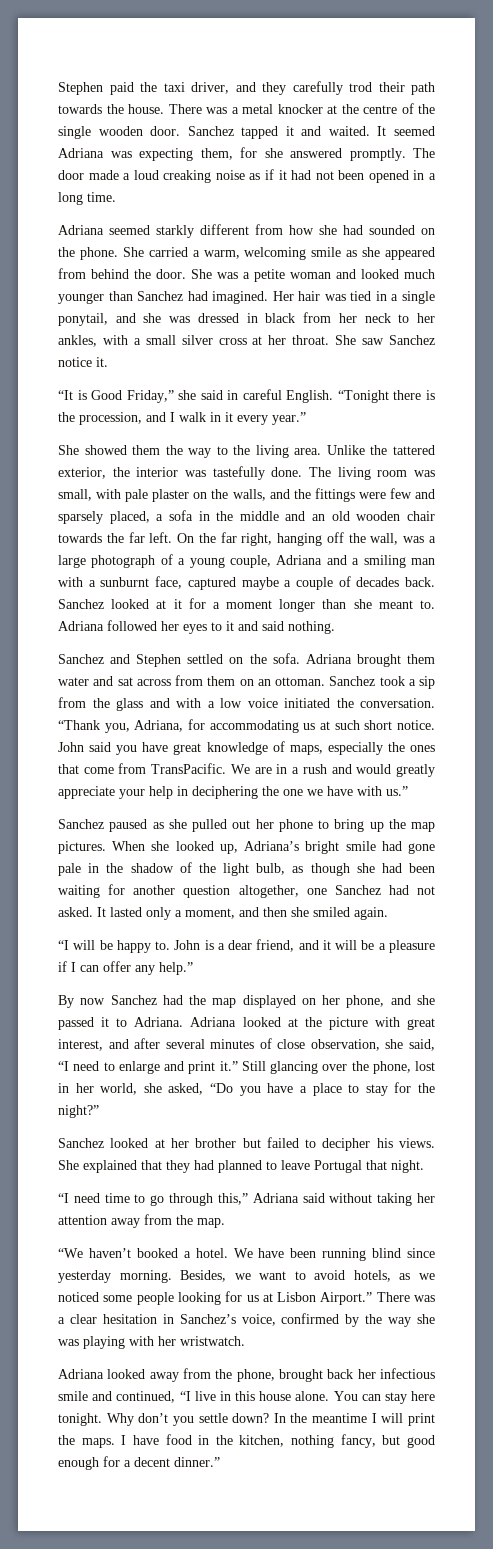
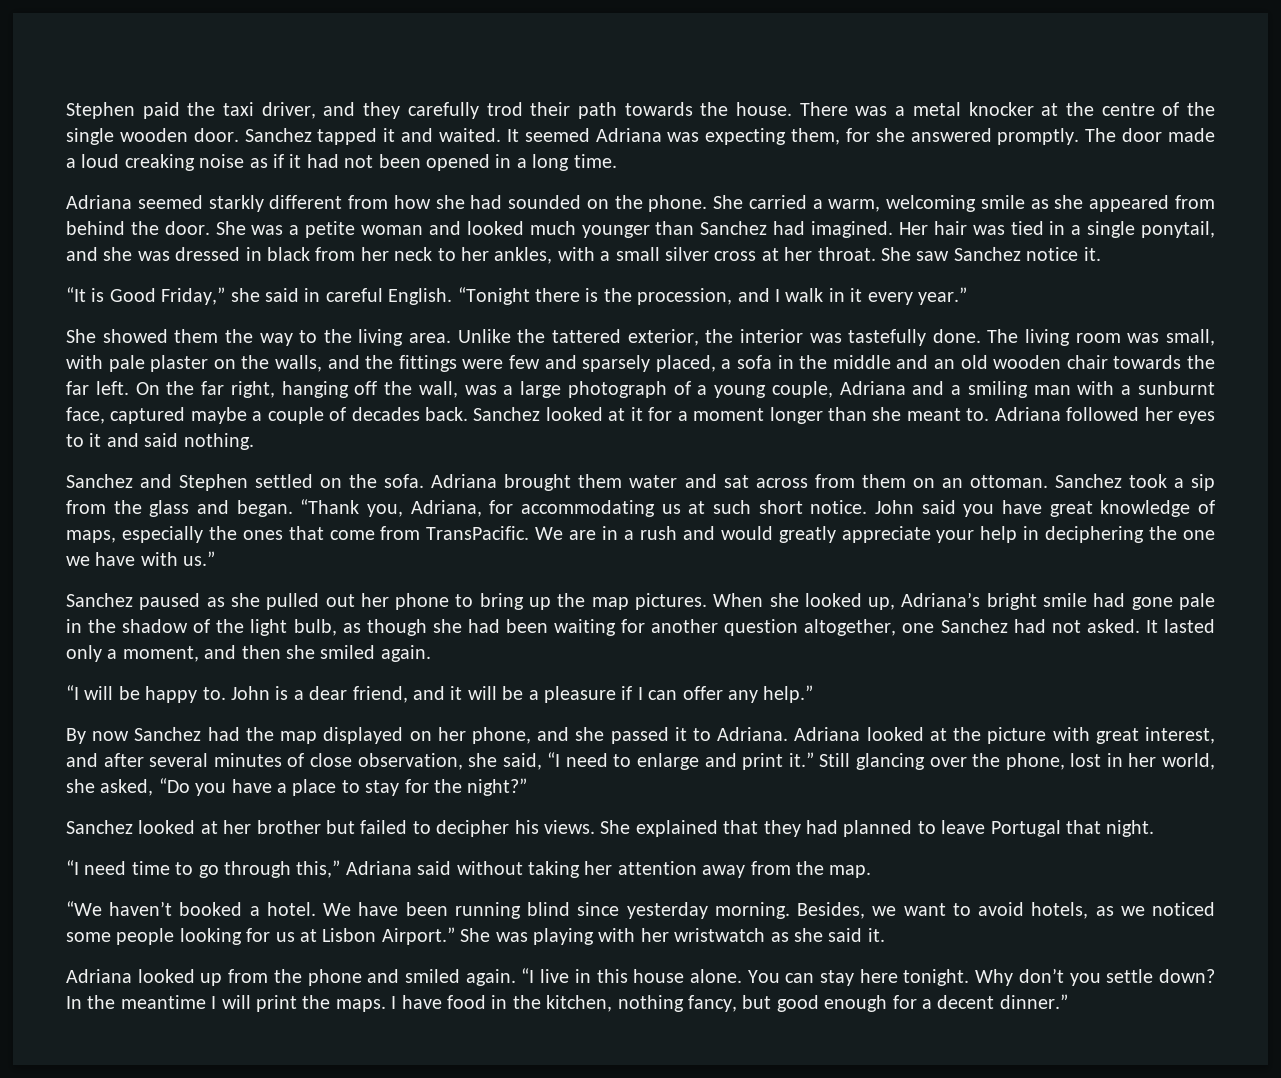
[176,698,435,708] with a low voice initiated the conversation. -> [236,500,293,517] began.
[376,1292,436,1302] [58,1313,435,1327] [58,1336,245,1349] [58,1368,435,1382] [58,1391,176,1403] There was a clear hesitation in Sanchez’s voice, confirmed by the way she was playing with her wristwatch. // Adriana looked away from the phone, brought back her infectious smile and continued, -> [460,928,885,945] [66,969,516,986] She was playing with her wristwatch as she said it. // Adriana looked up from the phone and smiled again.

